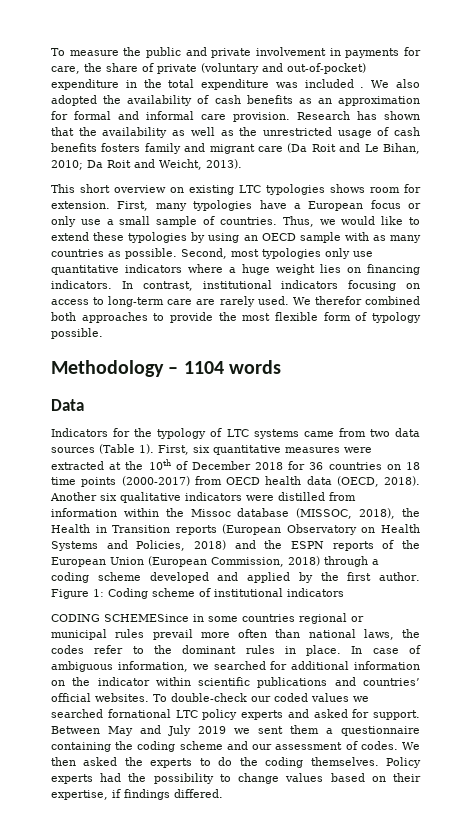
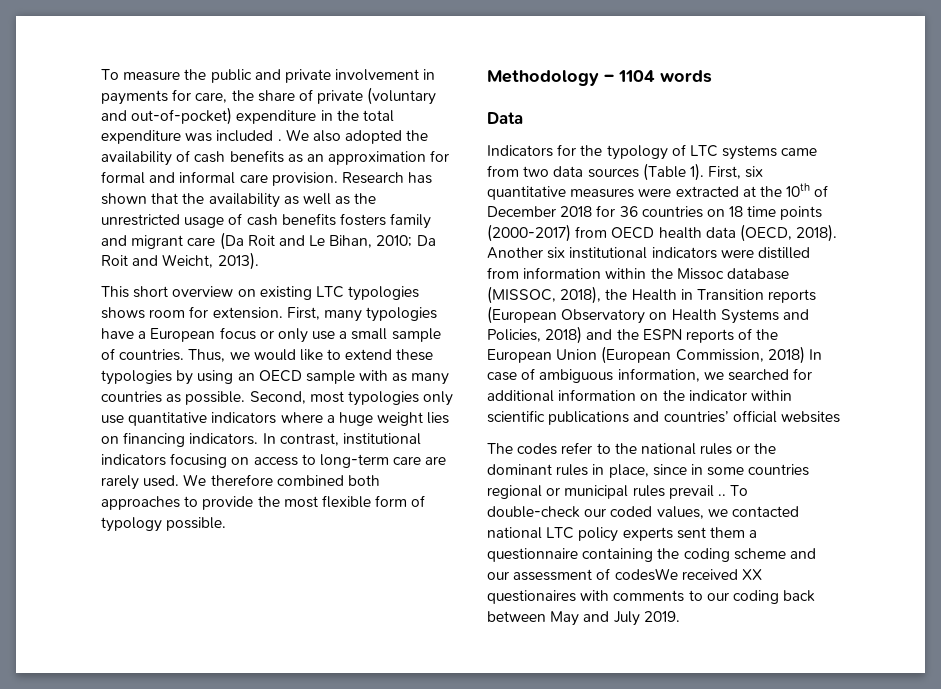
[314,296,362,305] therefor -> [210,474,273,486] therefore
[120,492,181,503] qualitative -> [569,247,648,259] institutional
[324,556,379,567] [51,572,421,583] [51,588,344,599] [51,613,364,624] [51,629,420,640] [51,645,342,656] through a coding scheme developed and applied by the first author. Figure 1: Coding scheme of institutional indicators // CODING SCHEMESince in some countries regional or municipal rules prevail more often than national laws, the codes refer to the dominant rules in place. -> (805, 355) none
[95,693,369,702] [51,709,420,720] [51,725,250,736] websites. To double-check our coded values we searched fornational LTC policy experts and asked for support. Between May and July 2019 we -> [780,411,840,423] [487,442,777,455] [487,464,810,478] [487,485,749,499] [487,506,799,519] [487,527,673,542] websites // The codes refer to the national rules or the dominant rules in place, since in some countries regional or municipal rules prevail .. To double-check our coded values, we contacted national LTC policy experts
[360,741,421,750] [51,757,422,768] [51,773,422,784] [51,789,223,800] codes. We then asked the experts to do the coding themselves. Policy experts had the possibility to change values based on their expertise, if findings differed. -> [614,568,762,581] [487,590,816,604] [487,611,680,626] codesWe received XX questionaires with comments to our coding back between May and July 2019.

